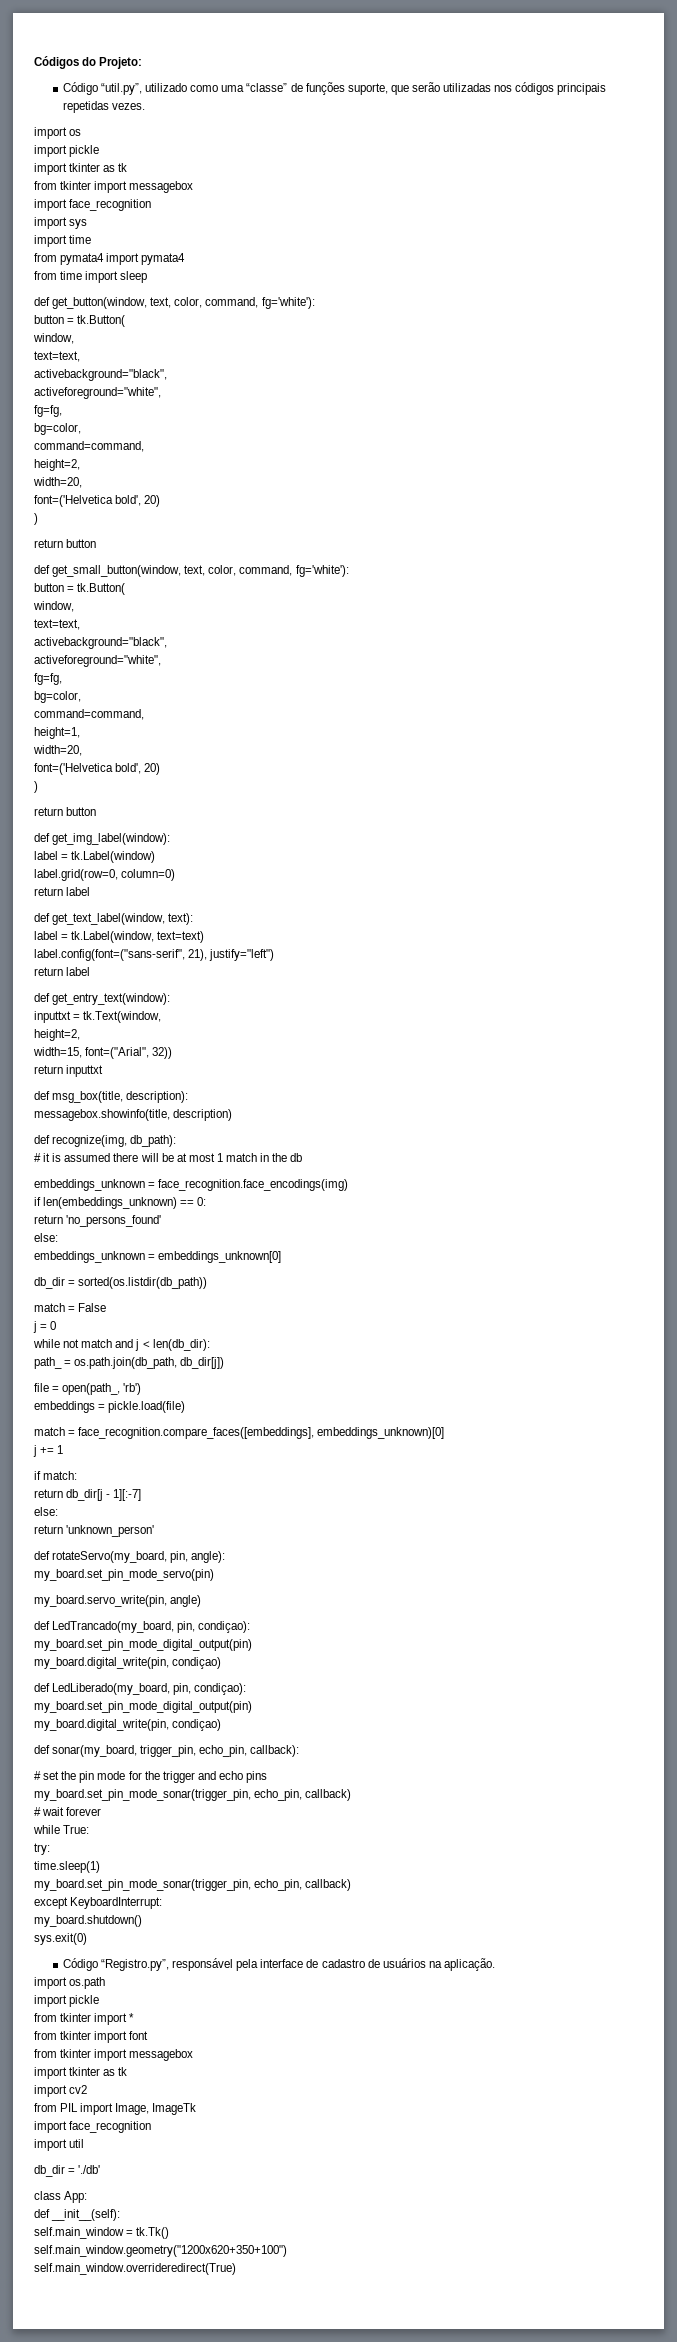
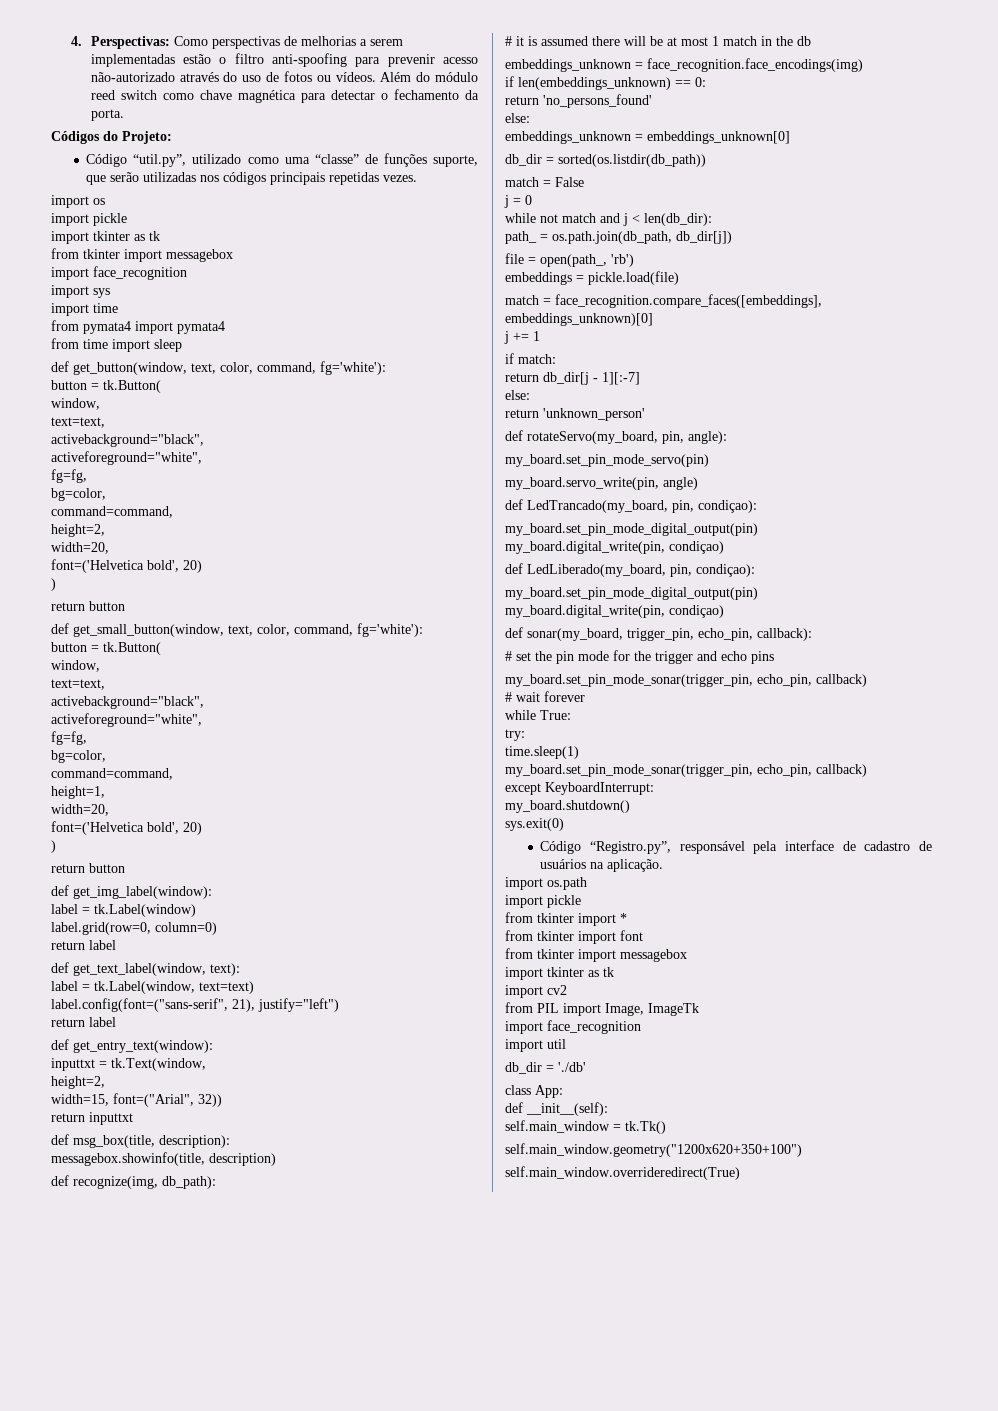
(34, 62) none -> [70,36,403,49] [90,53,479,67] [90,71,478,82] [90,89,479,103] [90,109,124,121] 4. Perspectivas: Como perspectivas de melhorias a serem implementadas estão o filtro anti-spoofing para prevenir acesso não-autorizado através do uso de fotos ou vídeos. Além do módulo reed switch como chave magnética para detectar o fechamento da porta. //

